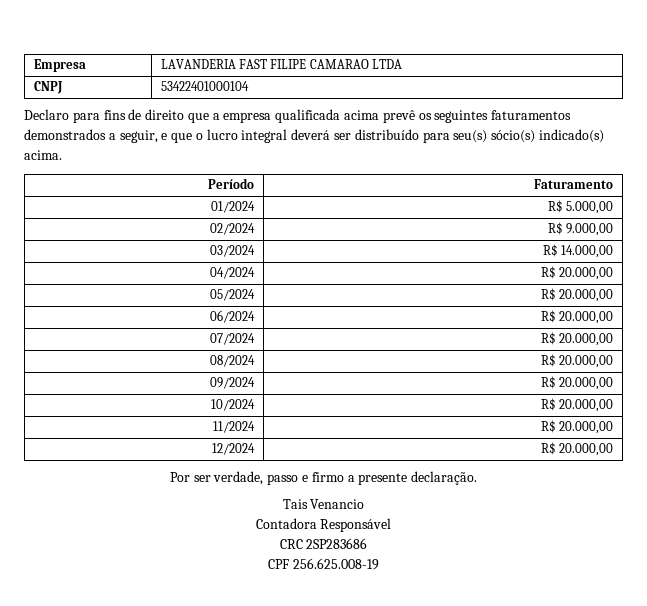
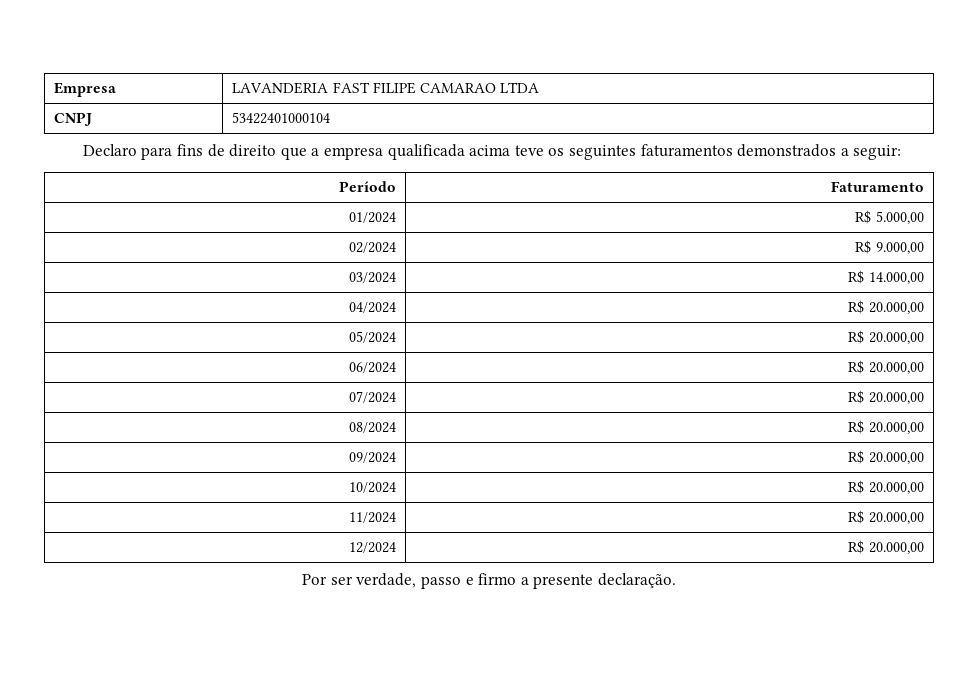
[382,110,415,123] prevê -> [514,145,544,156] teve
[119,129,604,143] [24,150,62,160] seguir, e que o lucro integral deverá ser distribuído para seu(s) sócio(s) indicado(s) acima. -> [853,145,902,160] seguir:
[282,499,365,509] [255,518,392,532] [279,538,368,549] [268,558,379,570] // Tais Venancio // Contadora Responsável // CRC 2SP283686 // CPF 256.625.008-19 -> (676, 580) none

